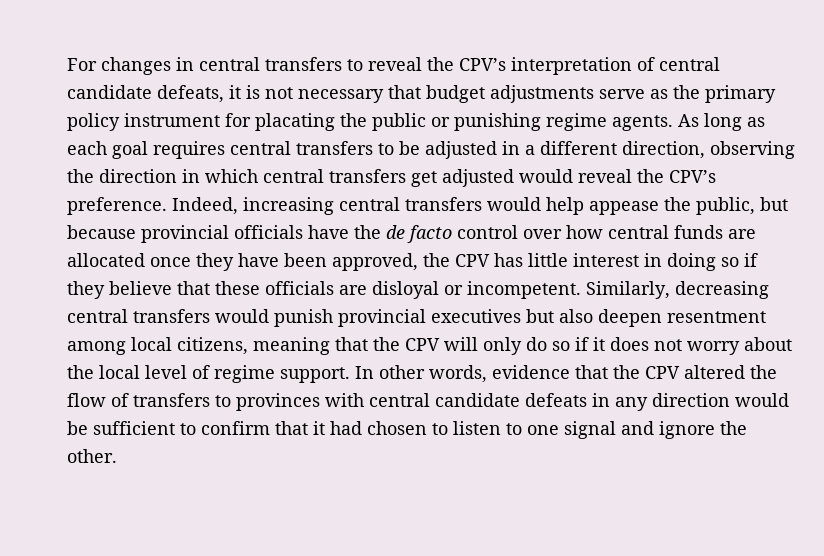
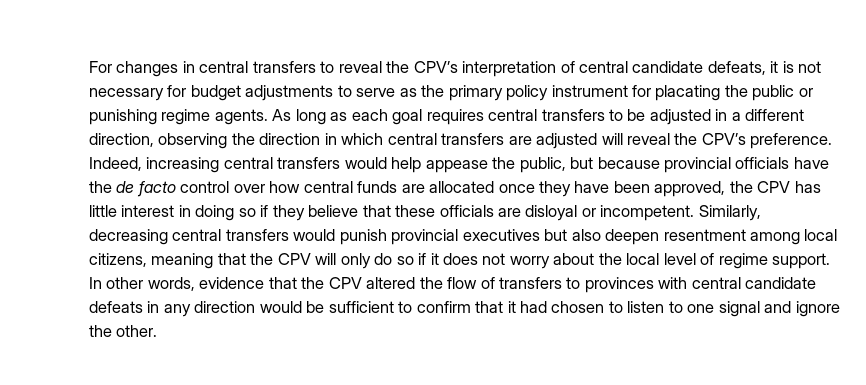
[388,85,421,99] that -> [167,85,187,97] for
(594, 94) none -> [337,85,352,97] to
[411,169,573,187] get adjusted would -> [508,133,623,149] are adjusted will

